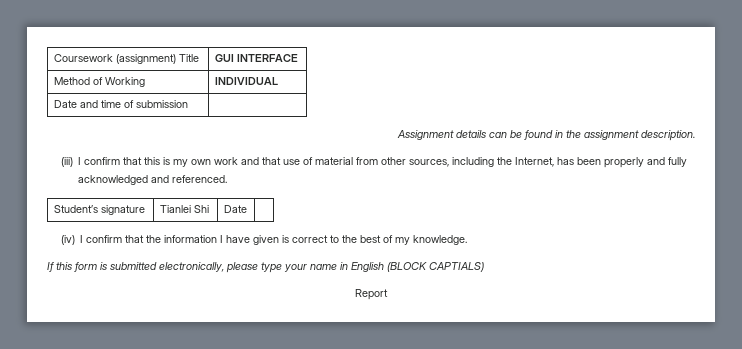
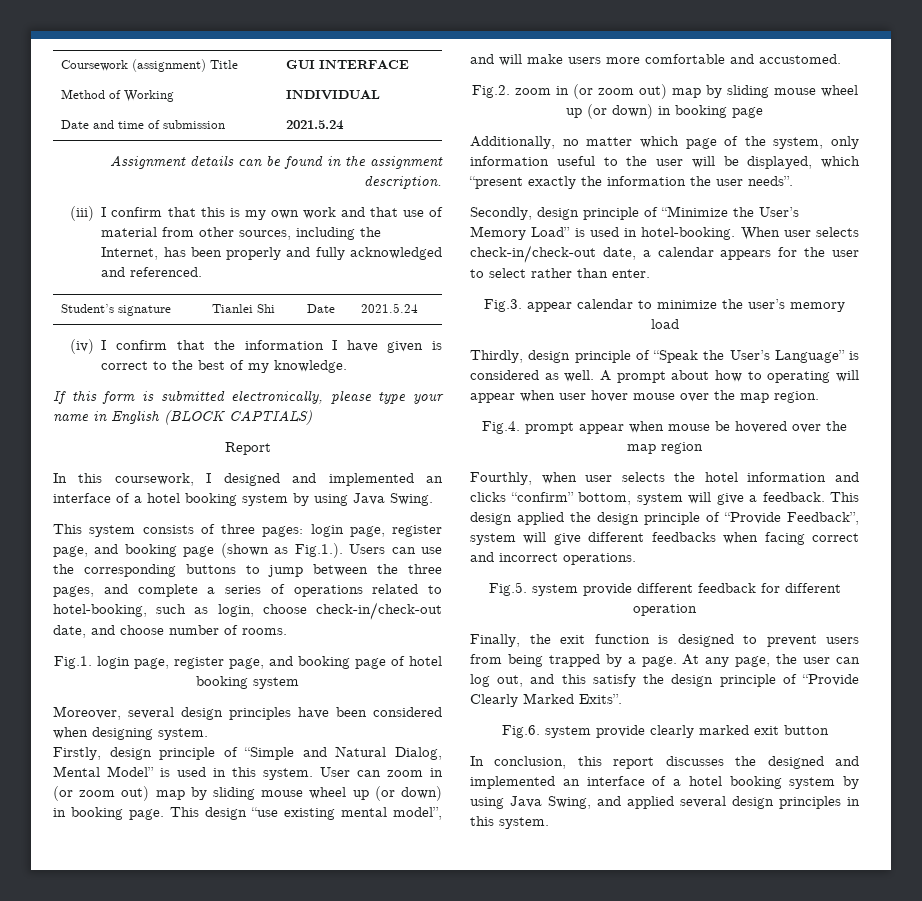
(188, 104) none -> [285,120,344,130] 2021.5.24
(247, 209) none -> [360,303,418,313] 2021.5.24
(388, 294) none -> [53,473,443,486] [53,493,433,506] [53,524,442,537] [53,543,443,558] [53,564,442,577] [53,584,442,597] [53,602,442,620] [53,625,287,638] [53,656,442,669] [196,676,299,689] [53,706,442,720] [53,727,208,740] [53,746,442,760] [53,766,443,780] [53,786,442,801] [53,807,442,820] [470,54,841,66] [471,84,858,99] [566,104,763,119] [470,136,859,149] [470,156,860,169] [469,176,793,189] [470,206,799,220] [470,226,859,240] [470,245,859,263] [470,268,650,278] [484,299,845,312] [650,319,679,329] [470,350,859,363] [470,370,859,383] [470,390,819,403] [482,421,847,434] [627,442,703,454] [470,472,859,485] [470,492,859,505] [470,512,859,525] [470,532,859,545] [470,552,636,565] [488,582,841,596] [633,604,697,616] [470,634,859,647] [470,654,861,667] [470,674,859,687] [470,693,622,707] [501,725,829,738] [470,756,859,769] [470,776,859,789] [470,796,860,809] [470,816,549,829] // In this coursework, I designed and implemented an interface of a hotel booking system by using Java Swing. // This system consists of three pages: login page, register page, and booking page (shown as Fig.1.). Users can use the corresponding buttons to jump between the three pages, and complete a series of operations related to hotel-booking, such as login, choose check-in/check-out date, and choose number of rooms. // Fig.1. login page, register page, and booking page of hotel booking system // Moreover, several design principles have been considered when designing system. // Firstly, design principle of “Simple and Natural Dialog, Mental Model” is used in this system. User can zoom in (or zoom out) map by sliding mouse wheel up (or down) in booking page. This design “use existing mental model”, and will make users more comfortable and accustomed. // Fig.2. zoom in (or zoom out) map by sliding mouse wheel up (or down) in booking page // Additionally, no matter which page of the system, only information useful to the user will be displayed, which “present exactly the information the user needs”. // Secondly, design principle of “Minimize the User’s Memory Load” is used in hotel-booking. When user selects check-in/check-out date, a calendar appears for the user to select rather than enter. // Fig.3. appear calendar to minimize the user’s memory load // Thirdly, design principle of “Speak the User’s Language” is considered as well. A prompt about how to operating will appear when user hover mouse over the map region. // Fig.4. prompt appear when mouse be hovered over the map region // Fourthly, when user selects the hotel information and clicks “confirm” bottom, system will give a feedback. This design applied the design principle of “Provide Feedback”, system will give different feedbacks when facing correct and incorrect operations. // Fig.5. system provide different feedback for different operation // Finally, the exit function is designed to prevent users from being trapped by a page. At any page, the user can log out, and this satisfy the design principle of “Provide Clearly Marked Exits”. // Fig.6. system provide clearly marked exit button // In conclusion, this report discusses the designed and implemented an interface of a hotel booking system by using Java Swing, and applied several design principles in this system.

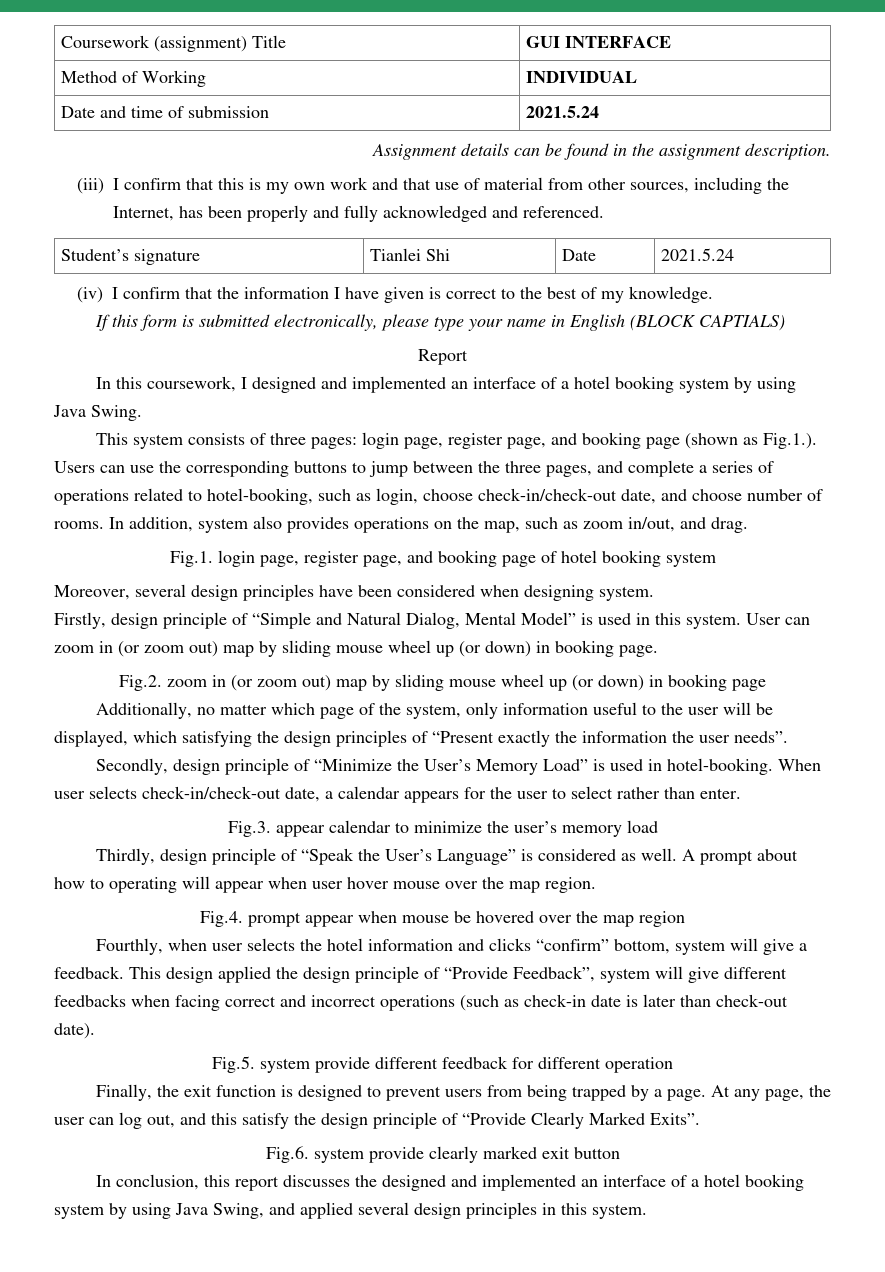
(287, 631) none -> [109,516,748,533] In addition, system also provides operations on the map, such as zoom in/out, and drag.
[170,807,442,820] [470,54,841,66] This design “use existing mental model”, and will make users more comfortable and accustomed. -> (658, 651) none
[469,176,523,189] “present -> [182,730,494,747] satisfying the design principles of “Present
[563,553,636,565] operations. -> [380,994,788,1011] [54,1023,95,1039] operations (such as check-in date is later than check-out date).

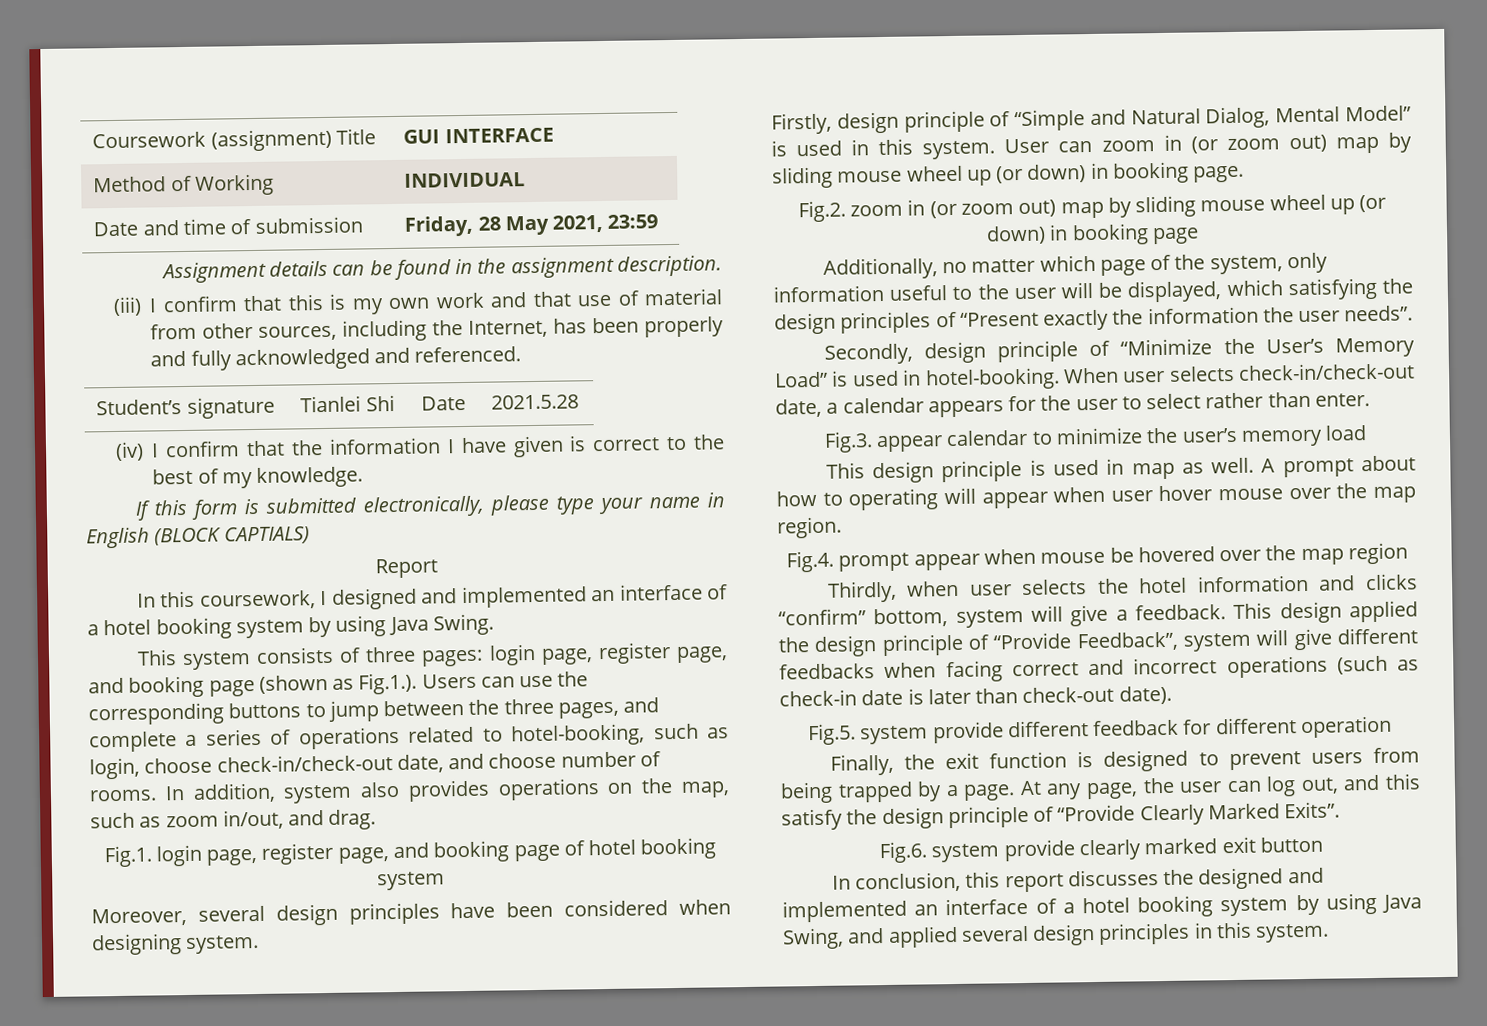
[526,106,600,118] 2021.5.24 -> [404,214,659,237] Friday, 28 May 2021, 23:59
[661,248,735,261] 2021.5.24 -> [491,394,580,410] 2021.5.28
[95,848,616,865] Thirdly, design principle of “Speak the User’s Language” is considered -> [825,458,1175,484] This design principle is used in map
[95,938,163,955] Fourthly, -> [826,580,897,603] Thirdly,

